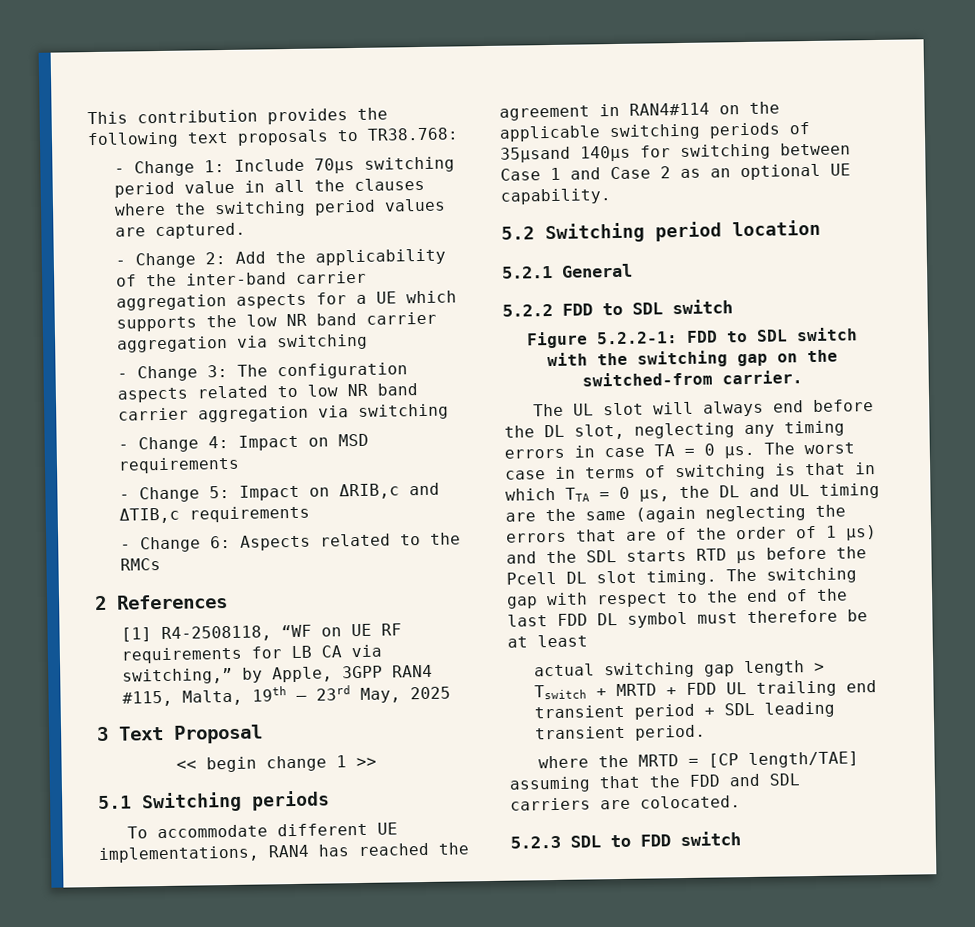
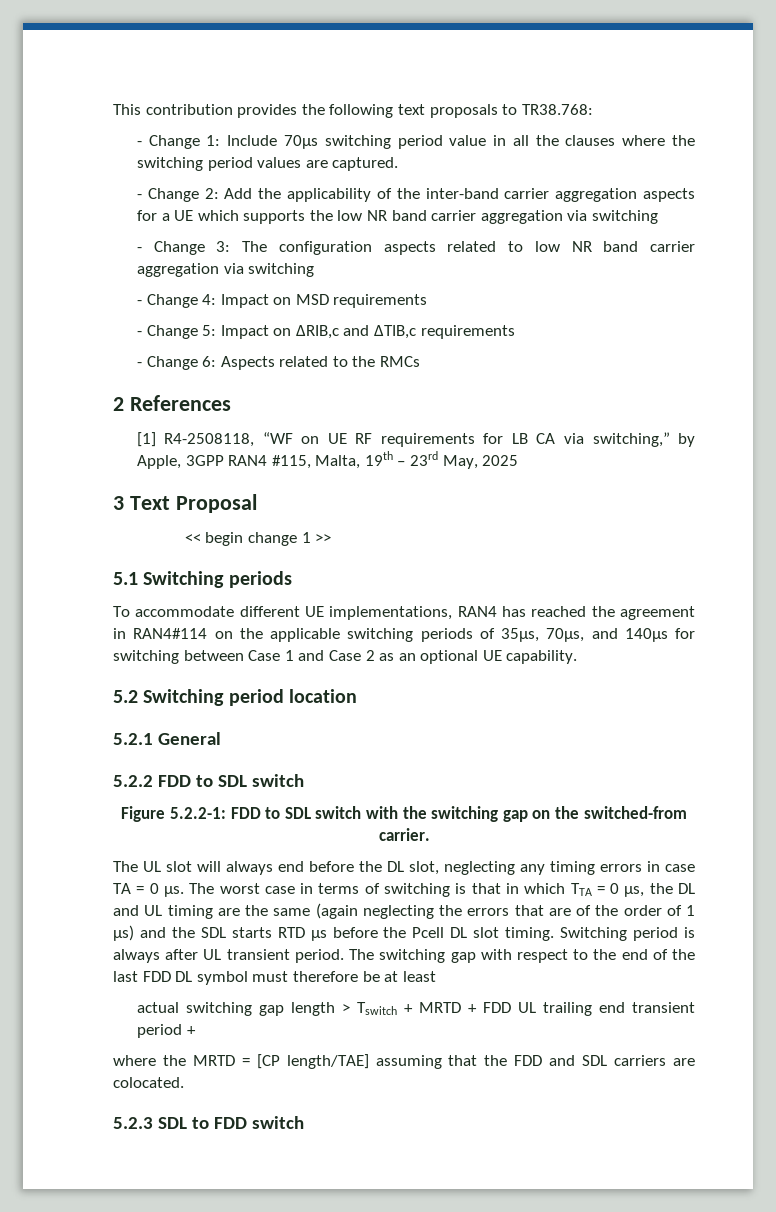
[500,146,571,163] 35μsand -> [501,628,618,642] 35μs, 70μs, and
(717, 577) none -> [560,927,695,941] [113,949,344,963] Switching period is always after UL transient period.
[724,701,836,718] [535,724,707,741] SDL leading transient period. -> (196, 1030) none

